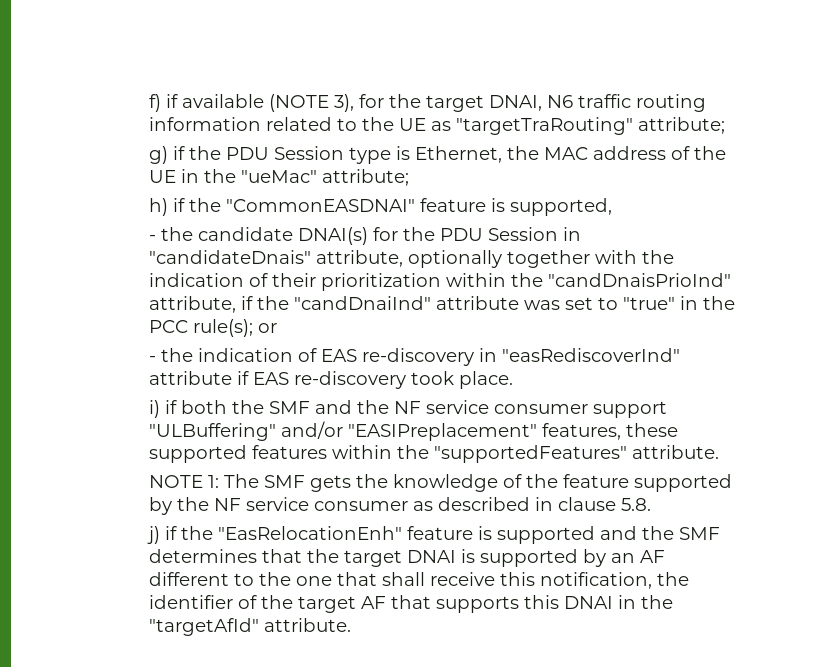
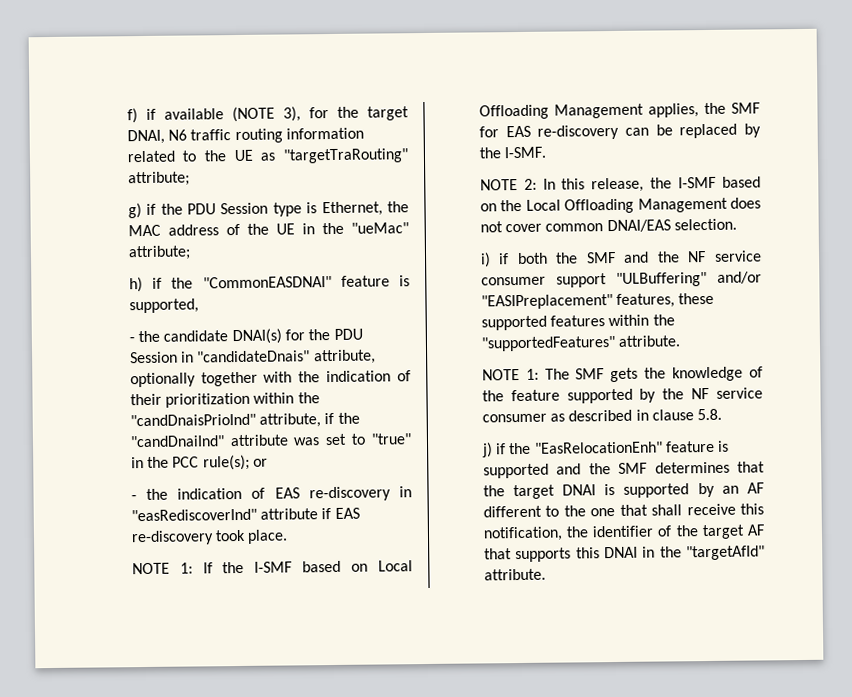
(513, 380) none -> [131,560,413,575] [478,102,760,120] [478,123,761,140] [478,146,547,159] [479,176,761,193] [479,197,761,214] [479,218,738,233] // NOTE 1: If the I-SMF based on Local Offloading Management applies, the SMF for EAS re-discovery can be replaced by the I-SMF. // NOTE 2: In this release, the I-SMF based on the Local Offloading Management does not cover common DNAI/EAS selection.

